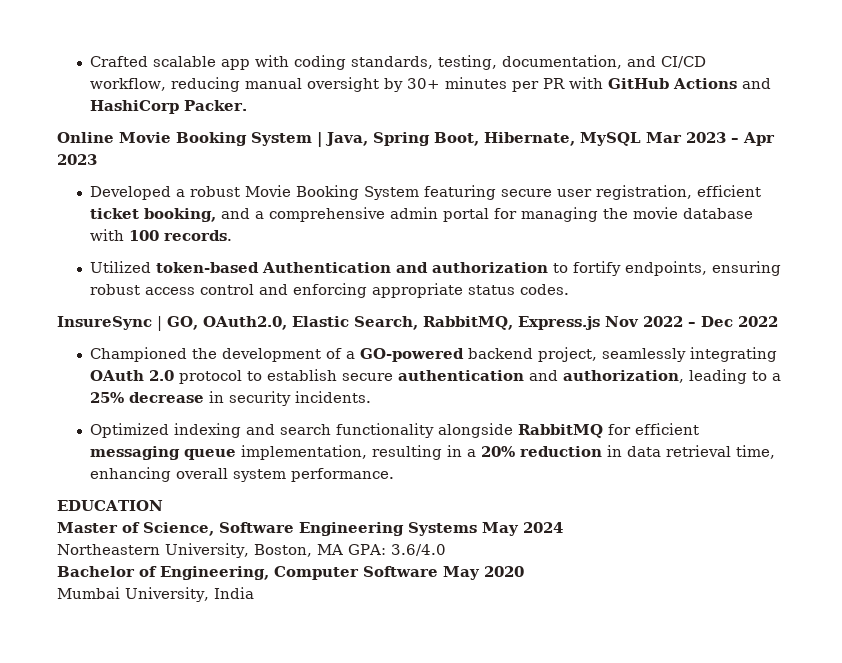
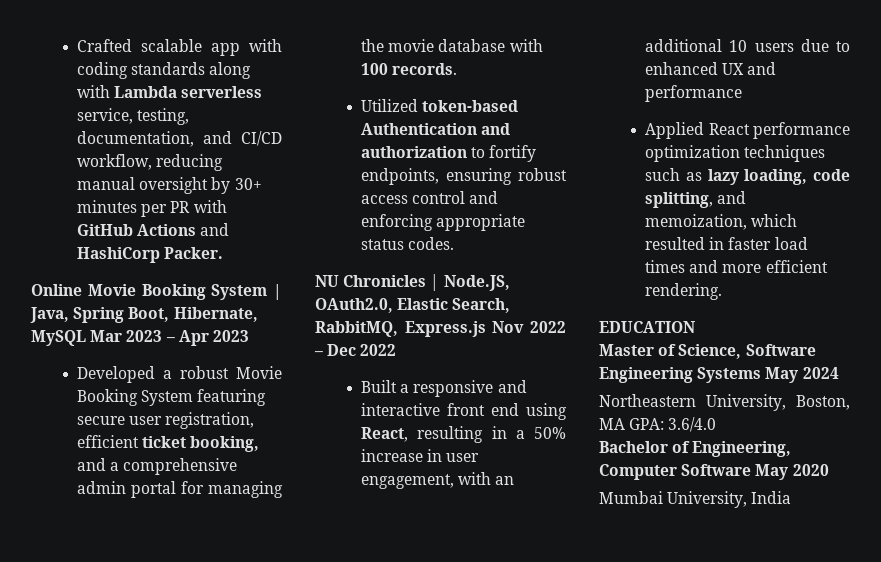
[350,56,433,69] standards, -> [131,62,252,79] [77,85,263,98] [77,108,134,124] standards along with Lambda serverless service,
[57,316,198,331] InsureSync | GO, -> [315,274,510,291] NU Chronicles | Node.JS,
[89,347,777,362] [89,369,781,384] [89,391,371,406] [89,423,699,438] [89,445,775,460] [89,467,394,482] Championed the development of a GO-powered backend project, seamlessly integrating OAuth 2.0 protocol to establish secure authentication and authorization, leading to a 25% decrease in security incidents. // Optimized indexing and search functionality alongside RabbitMQ for efficient messaging queue implementation, resulting in a 20% reduction in data retrieval time, enhancing overall system performance. -> [361,380,527,397] [361,403,567,420] [361,426,566,443] [361,449,480,462] [361,472,515,489] [645,39,850,52] [645,62,777,75] [645,85,743,102] [645,122,850,139] [645,145,826,162] [645,168,850,185] [645,191,747,208] [645,214,798,230] [645,237,808,250] [645,260,828,273] [645,283,723,300] Built a responsive and interactive front end using React, resulting in a 50% increase in user engagement, with an additional 10 users due to enhanced UX and performance // Applied React performance optimization techniques such as lazy loading, code splitting, and memoization, which resulted in faster load times and more efficient rendering.

